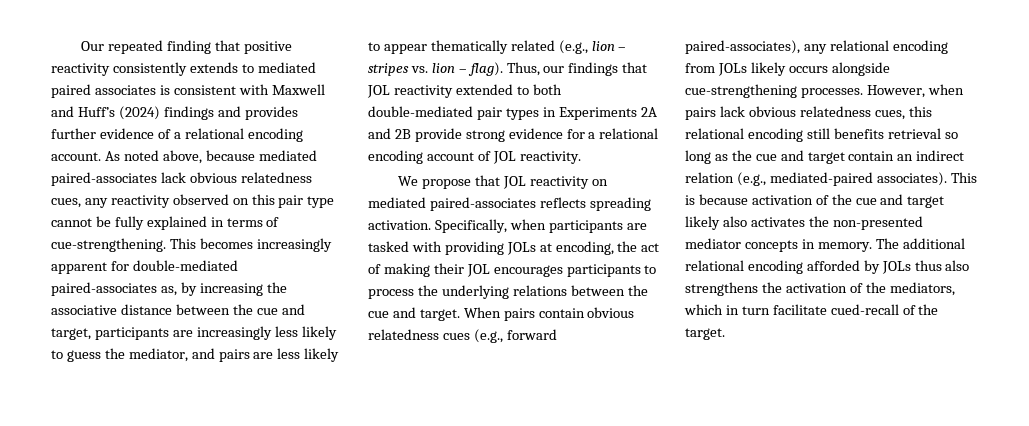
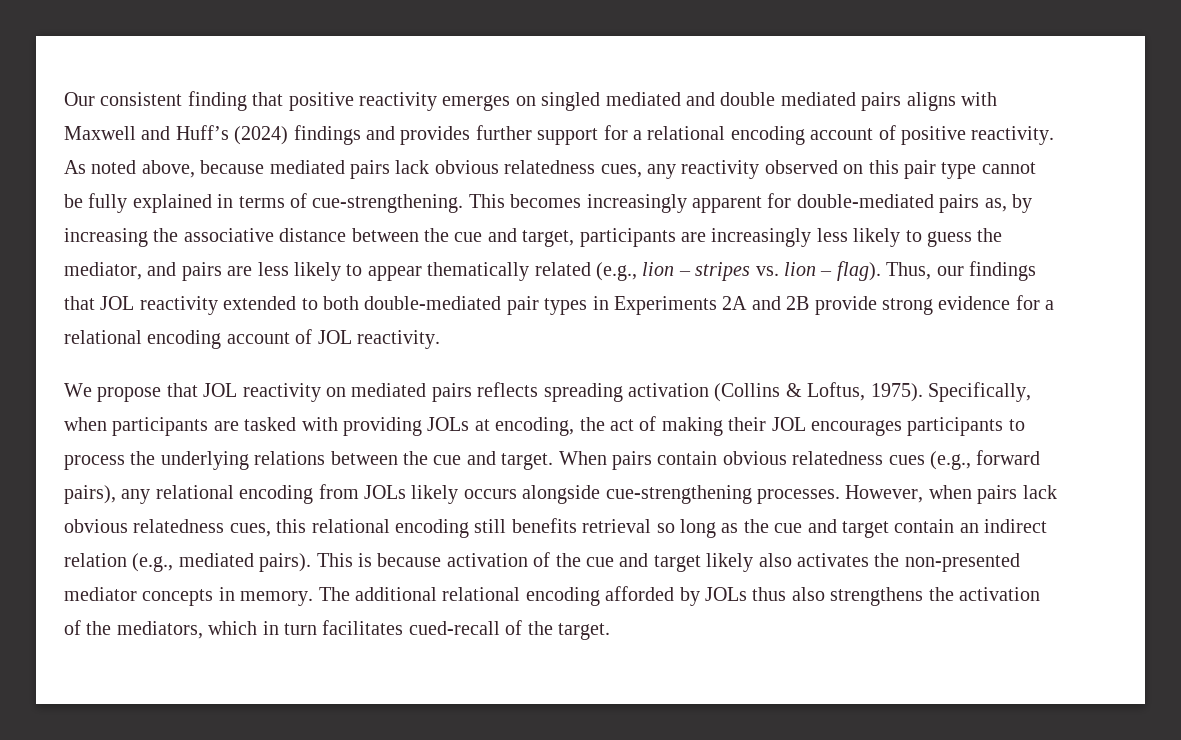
[108,40,164,54] repeated -> [100,92,183,106] consistent
[112,62,316,76] [51,84,236,98] consistently extends to mediated paired associates is consistent -> [442,92,956,111] emerges on singled mediated and double mediated pairs aligns
[99,128,303,142] [51,152,101,161] evidence of a relational encoding account. -> [537,125,1055,145] support for a relational encoding account of positive reactivity.
[51,172,157,186] paired-associates -> [350,160,390,179] pairs
[51,282,157,296] paired-associates -> [939,194,980,213] pairs
[429,197,536,211] paired-associates -> [431,383,472,402] pairs
[368,220,431,230] activation. -> [627,382,923,402] activation (Collins & Loftus, 1975).
[685,40,800,54] paired-associates), -> [64,485,116,504] pairs),
[769,172,947,186] mediated-paired associates). -> [178,553,312,572] mediated pairs).
[772,304,827,315] facilitate -> [322,620,404,635] facilitates

